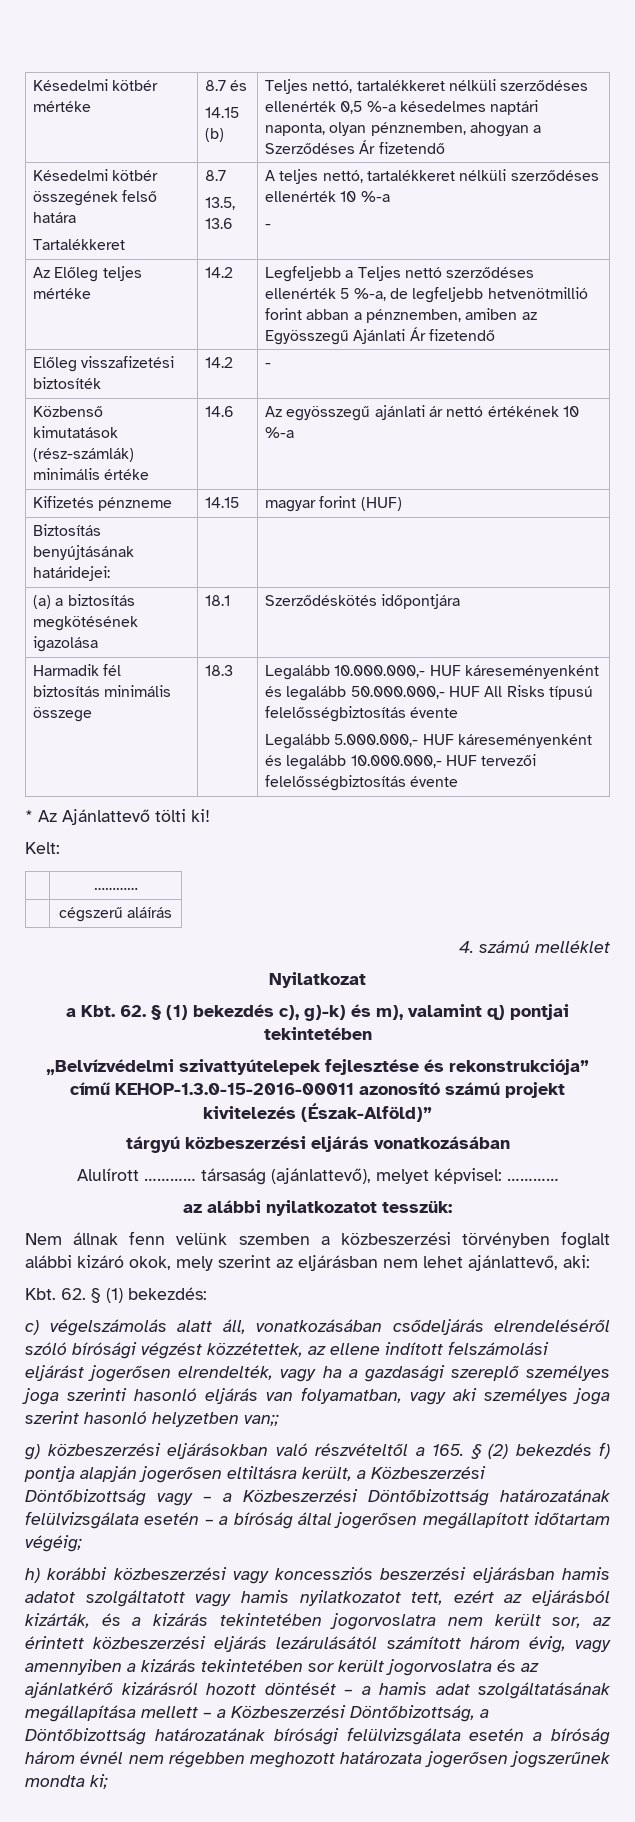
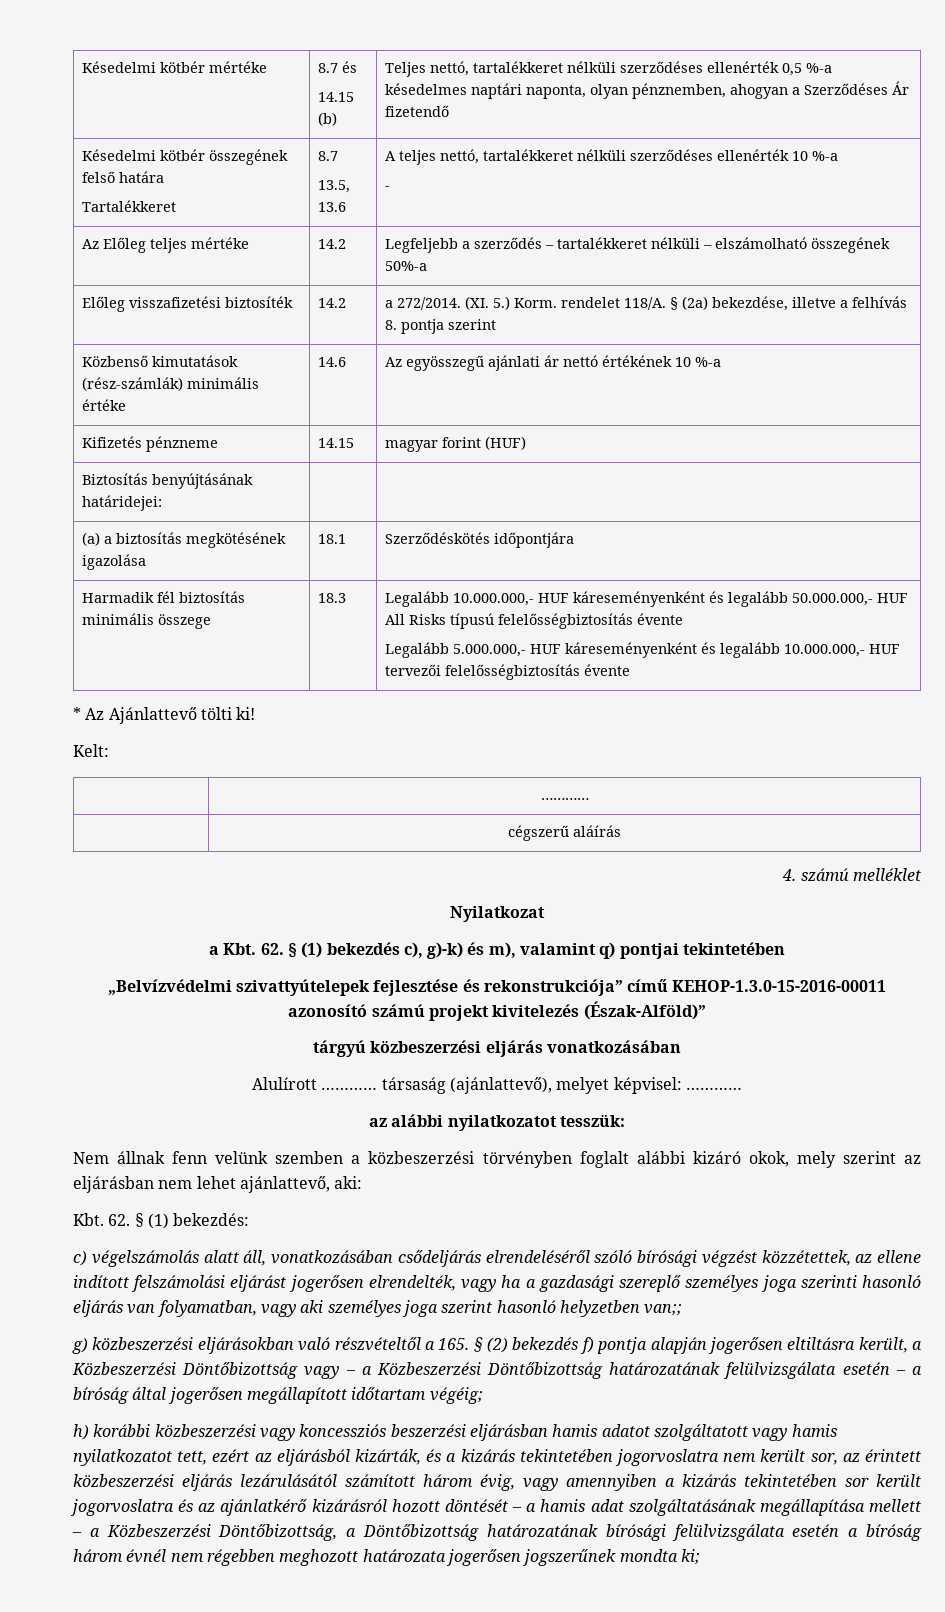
[357,266,535,281] [264,287,588,303] [264,308,537,323] [264,327,495,345] [32,356,175,372] [32,377,101,389] [204,357,233,368] [264,363,271,368] Teljes nettó szerződéses ellenérték 5 %-a, de legfeljebb hetvenötmillió forint abban a pénznemben, amiben az Egyösszegű Ajánlati Ár fizetendő // Előleg visszafizetési biztosíték | 14.2 | - -> [473,237,890,253] [384,261,427,271] [81,296,293,312] [317,298,346,308] [384,296,907,311] [384,319,496,334] szerződés – tartalékkeret nélküli – elszámolható összegének 50%-a // Előleg visszafizetési biztosíték | 14.2 | a 272/2014. (XI. 5.) Korm. rendelet 118/A. § (2a) bekezdése, illetve a felhívás 8. pontja szerint

